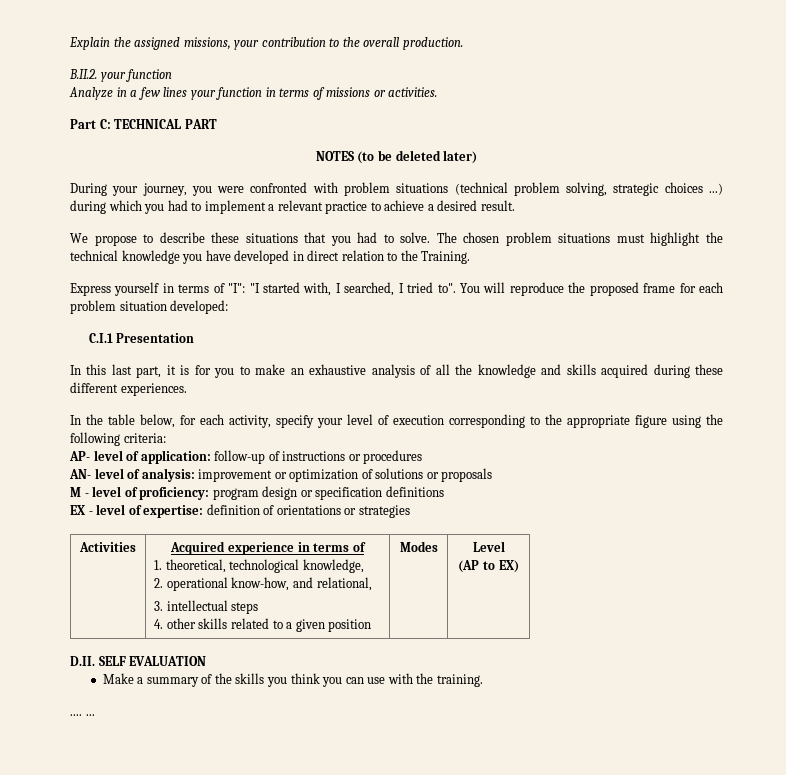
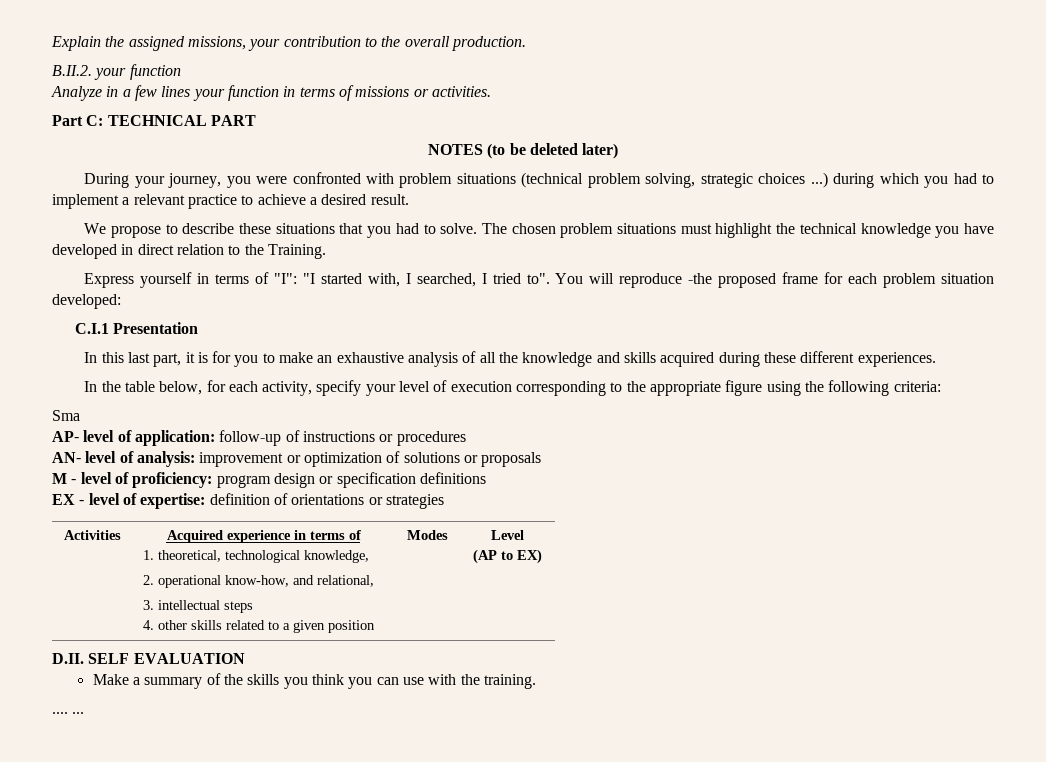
[568,282,586,293] the -> [688,273,713,284] -the
(166, 438) none -> [52,410,80,421] // Sma

